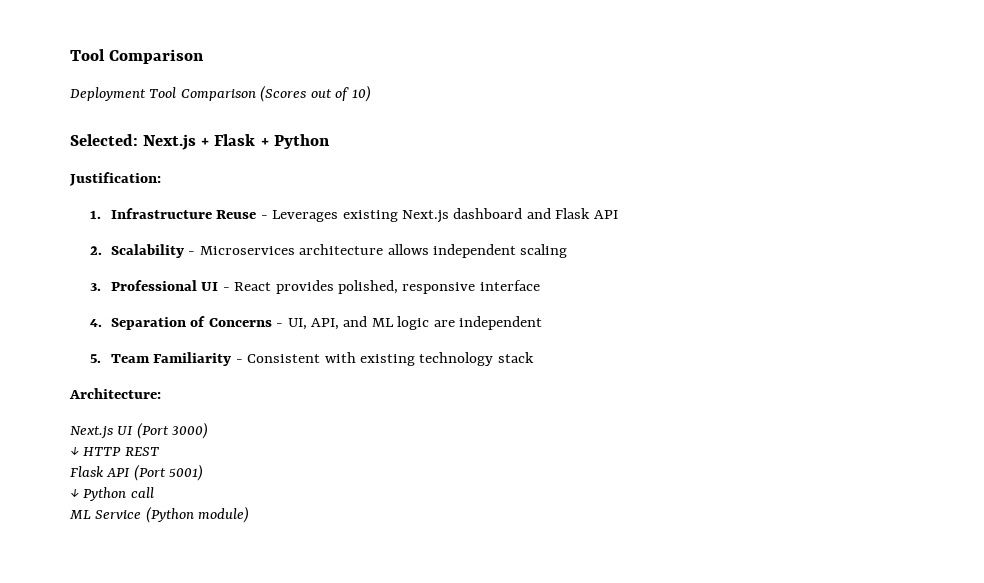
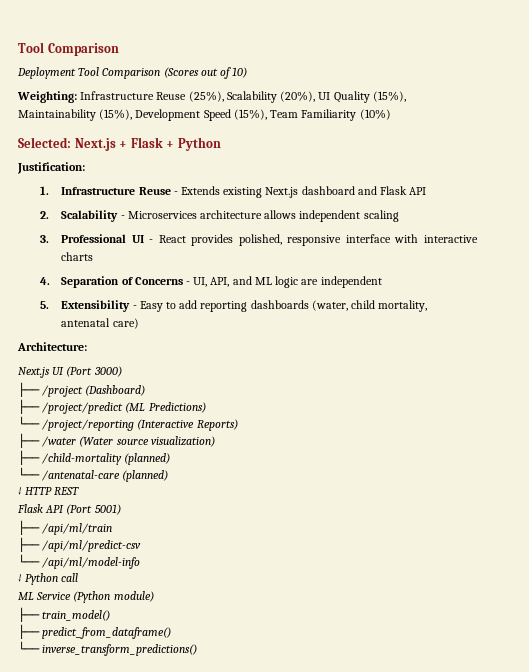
(371, 93) none -> [17,91,406,103] [18,109,391,121] // Weighting: Infrastructure Reuse (25%), Scalability (20%), UI Quality (15%), Maintainability (15%), Development Speed (15%), Team Familiarity (10%)
[272,210,339,222] Leverages -> [180,186,220,195] Extends
(540, 285) none -> [394,234,478,243] [61,252,94,261] with interactive charts
[110,352,534,366] Team Familiarity - Consistent with existing technology stack -> [61,300,428,312] [61,318,139,329] Extensibility - Easy to add reporting dashboards (water, child mortality, antenatal care)
(209, 430) none -> [18,382,146,397] [18,399,206,414] [18,416,238,431] [18,433,215,448] [18,450,171,465] [18,467,169,482] // ├── /project (Dashboard) // ├── /project/predict (ML Predictions) // └── /project/reporting (Interactive Reports) // ├── /water (Water source visualization) // ├── /child-mortality (planned) // └── /antenatal-care (planned)
(204, 472) none -> [18,520,113,535] [18,537,142,552] [18,554,141,569] // ├── /api/ml/train // ├── /api/ml/predict-csv // └── /api/ml/model-info
(250, 514) none -> [18,607,111,622] [18,624,172,639] [18,641,198,656] // ├── train_model() // ├── predict_from_dataframe() // └── inverse_transform_predictions()

